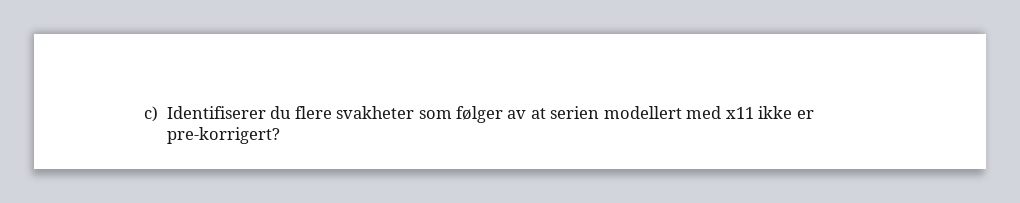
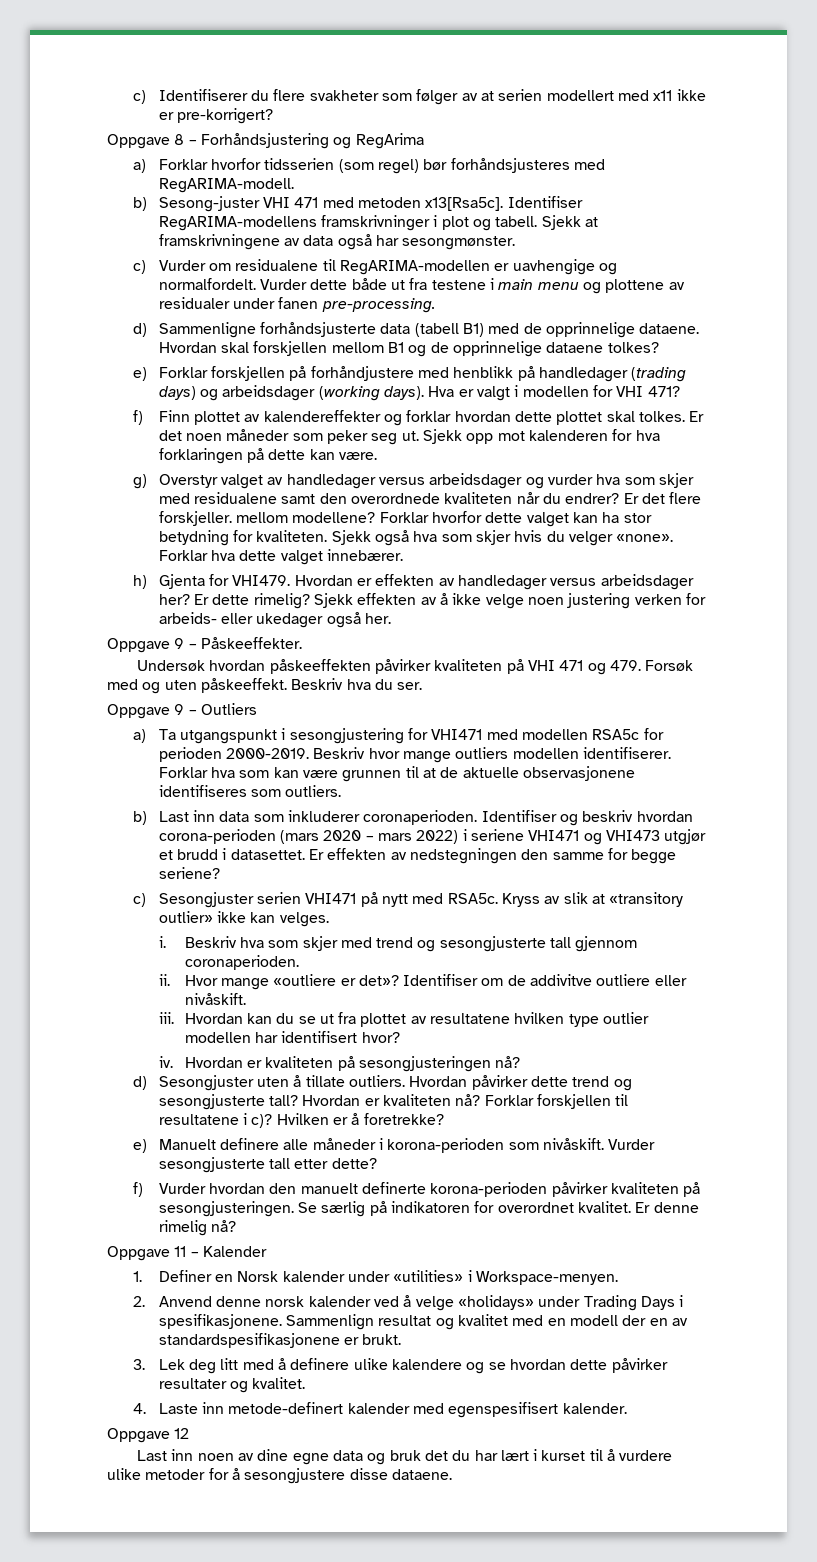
(280, 135) none -> [107,133,424,149] [132,158,605,174] [158,178,294,193] [132,196,583,212] [158,215,598,231] [158,234,516,250] [132,259,617,275] [158,278,685,294] [158,297,435,313] [132,322,700,338] [158,341,659,357] [132,366,687,382] [158,385,680,401] [132,410,705,426] [158,429,660,445] [158,448,377,464] [132,473,694,489] [158,492,702,504] [158,511,652,527] [158,530,674,546] [158,549,403,565] [132,574,694,590] [158,593,706,609] [158,612,391,628] [107,637,302,653] [136,659,694,675] [107,678,423,694] [107,703,257,719] [132,728,664,744] [158,747,671,763] [158,766,635,782] [158,785,342,797] [132,810,693,826] [158,829,707,845] [158,848,677,864] [158,867,220,879] [132,892,684,908] [158,911,329,927] [158,936,638,952] [184,955,299,970] [158,974,687,990] [184,993,246,1005] [158,1012,650,1027] [184,1031,400,1043] [158,1056,521,1072] [132,1075,632,1091] [158,1094,629,1110] [158,1113,444,1128] [132,1138,656,1153] [158,1157,377,1173] [132,1182,701,1197] [158,1201,699,1217] [158,1220,237,1236] [107,1246,267,1261] [132,1270,618,1285] [132,1295,684,1311] [158,1314,688,1330] [158,1333,402,1348] [132,1358,668,1374] [158,1377,306,1393] [132,1402,627,1418] [107,1428,190,1443] [136,1449,673,1465] [107,1468,452,1484] // Oppgave 8 – Forhåndsjustering og RegArima // a) Forklar hvorfor tidsserien (som regel) bør forhåndsjusteres med RegARIMA-modell. // b) Sesong-juster VHI 471 med metoden x13[Rsa5c]. Identifiser RegARIMA-modellens framskrivninger i plot og tabell. Sjekk at framskrivningene av data også har sesongmønster. // c) Vurder om residualene til RegARIMA-modellen er uavhengige og normalfordelt. Vurder dette både ut fra testene i main menu og plottene av residualer under fanen pre-processing. // d) Sammenligne forhåndsjusterte data (tabell B1) med de opprinnelige dataene. Hvordan skal forskjellen mellom B1 og de opprinnelige dataene tolkes? // e) Forklar forskjellen på forhåndjustere med henblikk på handledager (trading days) og arbeidsdager (working days). Hva er valgt i modellen for VHI 471? // f) Finn plottet av kalendereffekter og forklar hvordan dette plottet skal tolkes. Er det noen måneder som peker seg ut. Sjekk opp mot kalenderen for hva forklaringen på dette kan være. // g) Overstyr valget av handledager versus arbeidsdager og vurder hva som skjer med residualene samt den overordnede kvaliteten når du endrer? Er det flere forskjeller. mellom modellene? Forklar hvorfor dette valget kan ha stor betydning for kvaliteten. Sjekk også hva som skjer hvis du velger «none». Forklar hva dette valget innebærer. // h) Gjenta for VHI479. Hvordan er effekten av handledager versus arbeidsdager her? Er dette rimelig? Sjekk effekten av å ikke velge noen justering verken for arbeids- eller ukedager også her. // Oppgave 9 – Påskeeffekter. // Undersøk hvordan påskeeffekten påvirker kvaliteten på VHI 471 og 479. Forsøk med og uten påskeeffekt. Beskriv hva du ser. // Oppgave 9 – Outliers // a) Ta utgangspunkt i sesongjustering for VHI471 med modellen RSA5c for perioden 2000-2019. Beskriv hvor mange outliers modellen identifiserer. Forklar hva som kan være grunnen til at de aktuelle observasjonene identifiseres som outliers. // b) Last inn data som inkluderer coronaperioden. Identifiser og beskriv hvordan corona-perioden (mars 2020 – mars 2022) i seriene VHI471 og VHI473 utgjør et brudd i datasettet. Er effekten av nedstegningen den samme for begge seriene? // c) Sesongjuster serien VHI471 på nytt med RSA5c. Kryss av slik at «transitory outlier» ikke kan velges. // i. Beskriv hva som skjer med trend og sesongjusterte tall gjennom coronaperioden. // ii. Hvor mange «outliere er det»? Identifiser om de addivitve outliere eller nivåskift. // iii. Hvordan kan du se ut fra plottet av resultatene hvilken type outlier modellen har identifisert hvor? // iv. Hvordan er kvaliteten på sesongjusteringen nå? // d) Sesongjuster uten å tillate outliers. Hvordan påvirker dette trend og sesongjusterte tall? Hvordan er kvaliteten nå? Forklar forskjellen til resultatene i c)? Hvilken er å foretrekke? // e) Manuelt definere alle måneder i korona-perioden som nivåskift. Vurder sesongjusterte tall etter dette? // f) Vurder hvordan den manuelt definerte korona-perioden påvirker kvaliteten på sesongjusteringen. Se særlig på indikatoren for overordnet kvalitet. Er denne rimelig nå? // Oppgave 11 – Kalender // 1. Definer en Norsk kalender under «utilities» i Workspace-menyen. // 2. Anvend denne norsk kalender ved å velge «holidays» under Trading Days i spesifikasjonene. Sammenlign resultat og kvalitet med en modell der en av standardspesifikasjonene er brukt. // 3. Lek deg litt med å definere ulike kalendere og se hvordan dette påvirker resultater og kvalitet. // 4. Laste inn metode-definert kalender med egenspesifisert kalender. // Oppgave 12 // Last inn noen av dine egne data og bruk det du har lært i kurset til å vurdere ulike metoder for å sesongjustere disse dataene.

